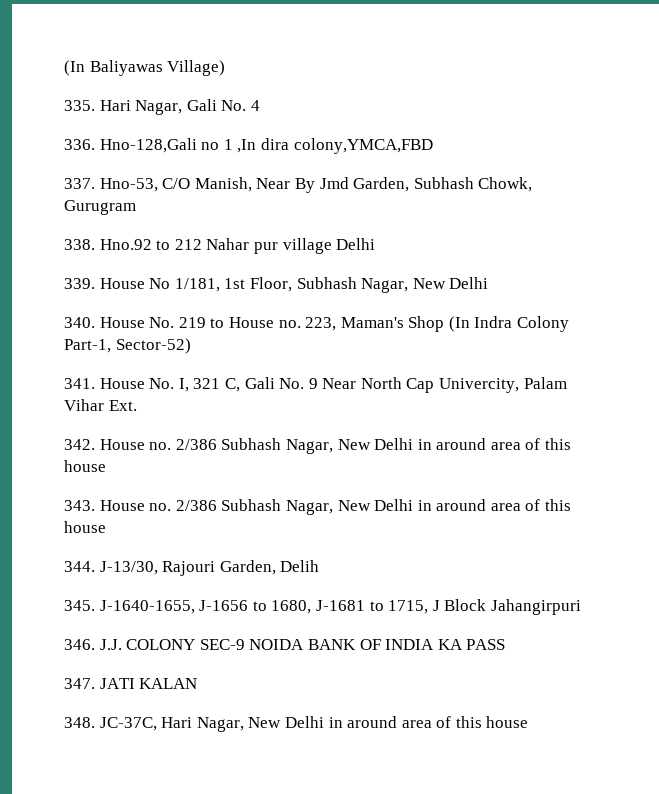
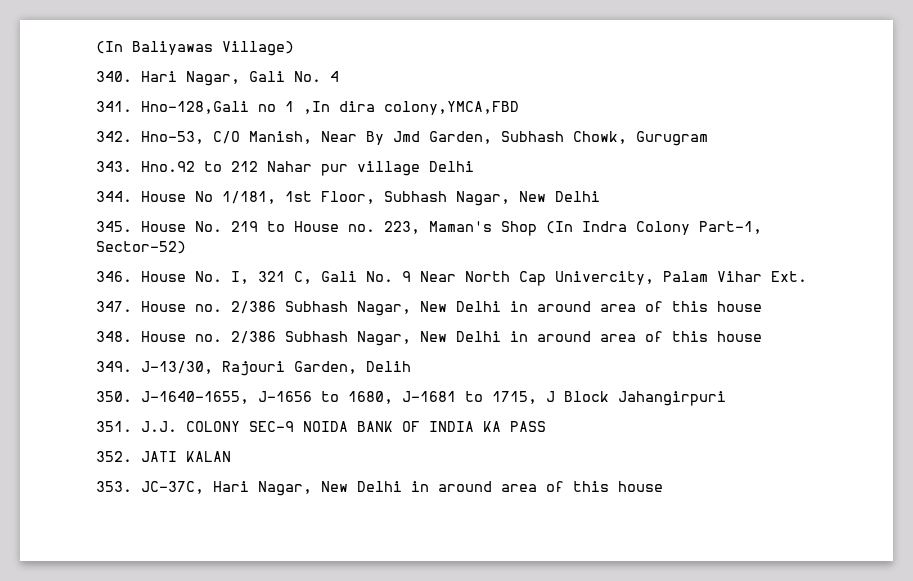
[64,100,95,111] 335. -> [96,71,132,82] 340.
[64,139,95,150] 336. -> [96,101,132,112] 341.
[64,178,95,189] 337. -> [96,131,132,142] 342.
[64,239,95,250] 338. -> [96,161,132,172] 343.
[64,278,95,289] 339. -> [96,191,132,202] 344.
[64,317,95,328] 340. -> [96,221,132,232] 345.
[64,378,95,389] 341. -> [96,271,132,282] 346.
[64,439,95,450] 342. -> [96,301,132,312] 347.
[64,500,95,511] 343. -> [96,331,132,342] 348.
[64,561,95,572] 344. -> [96,361,132,372] 349.
[64,600,95,611] 345. -> [96,391,132,402] 350.
[64,639,95,650] 346. -> [96,421,132,432] 351.
[64,678,95,689] 347. -> [96,451,132,462] 352.
[64,717,95,728] 348. -> [96,481,132,492] 353.

